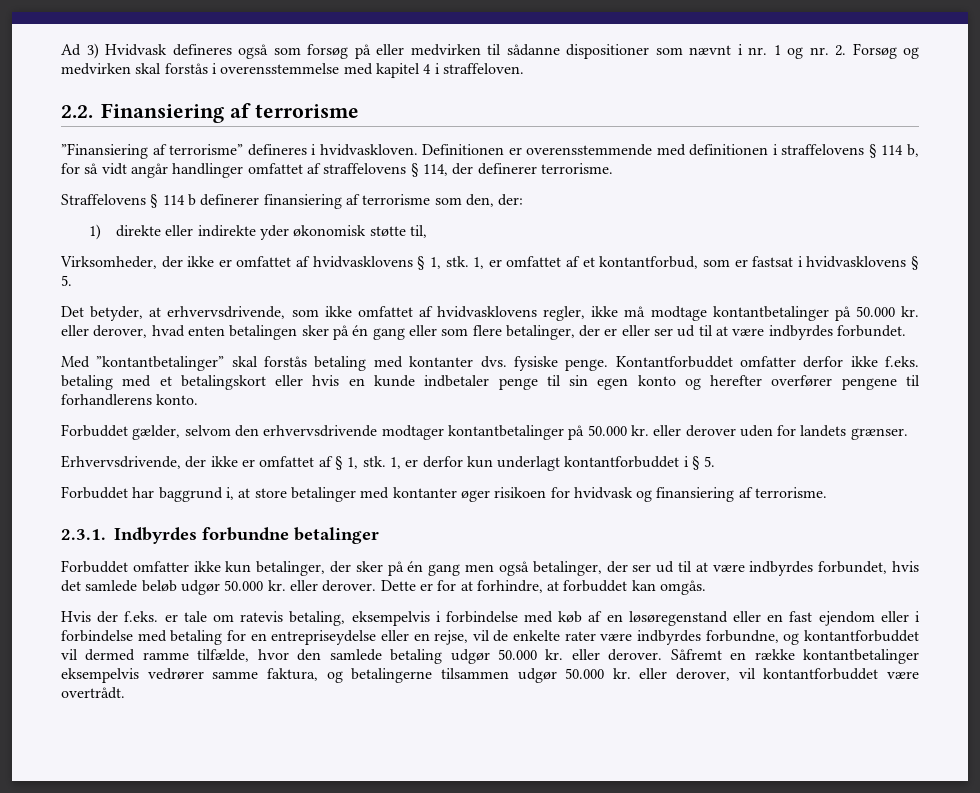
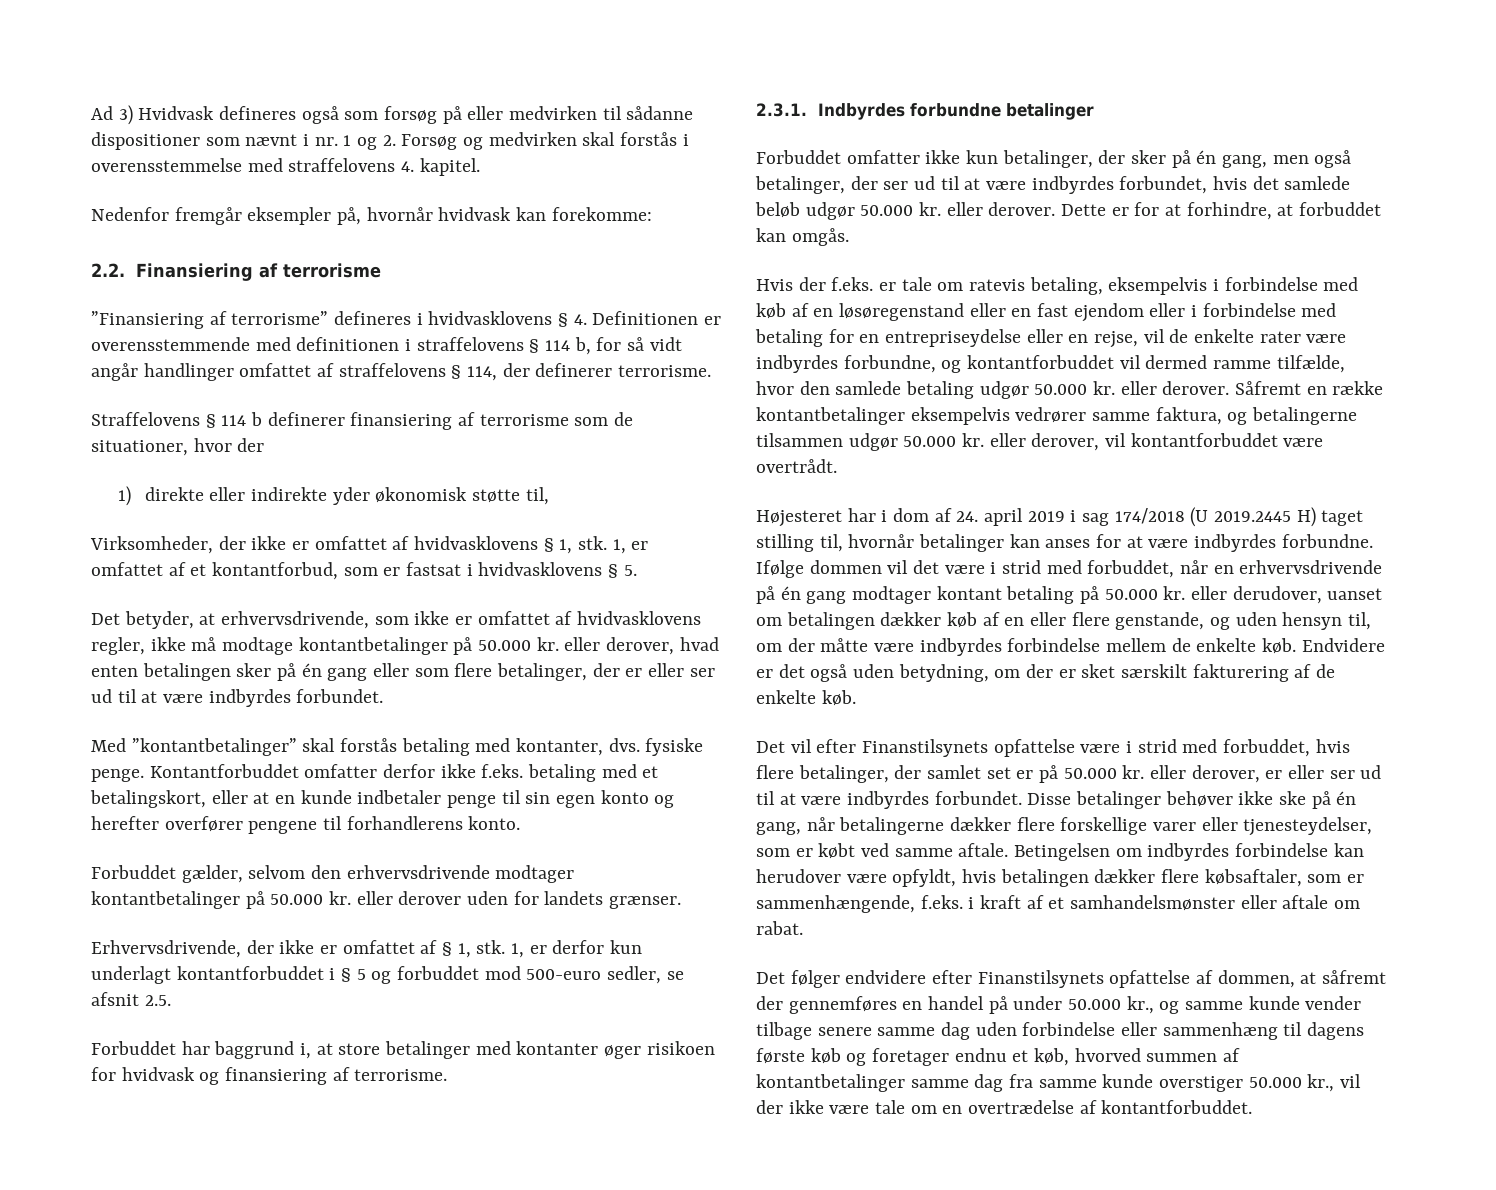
[809,47,829,55] nr. -> (378, 143) none
[375,63,524,78] kapitel 4 i straffeloven. -> [288,158,480,176] [91,207,652,225] straffelovens 4. kapitel. // Nedenfor fremgår eksempler på, hvornår hvidvask kan forekomme:
[319,144,418,156] hvidvaskloven. -> [428,311,587,327] hvidvasklovens § 4.
[465,194,524,207] den, der: -> [614,412,634,426] [91,438,265,456] de situationer, hvor der
(352, 311) none -> [455,616,473,625] er
[409,356,474,367] kontanter -> [516,738,604,756] kontanter,
[180,375,340,390] betalingskort eller hvis -> [90,790,270,808] betalingskort, eller at
[704,456,716,467] 5. -> [356,966,684,984] [91,992,171,1006] 5 og forbuddet mod 500-euro sedler, se afsnit 2.5.
[428,564,461,576] gang -> [1222,155,1268,168] gang,
(125, 693) none -> [756,507,1364,527] [756,534,1373,552] [756,560,1383,578] [756,586,1383,604] [756,612,1372,630] [756,638,1385,656] [756,664,1336,682] [756,690,856,706] [756,739,1350,757] [756,765,1382,783] [756,791,1357,809] [756,817,1373,836] [756,843,1364,861] [756,869,1365,887] [756,895,1361,913] [756,921,803,935] [756,970,1387,988] [756,996,1362,1014] [756,1022,1365,1040] [756,1048,1241,1066] [756,1074,1362,1092] [756,1100,1253,1114] // Højesteret har i dom af 24. april 2019 i sag 174/2018 (U 2019.2445 H) taget stilling til, hvornår betalinger kan anses for at være indbyrdes forbundne. Ifølge dommen vil det være i strid med forbuddet, når en erhvervsdrivende på én gang modtager kontant betaling på 50.000 kr. eller derudover, uanset om betalingen dækker køb af en eller flere genstande, og uden hensyn til, om der måtte være indbyrdes forbindelse mellem de enkelte køb. Endvidere er det også uden betydning, om der er sket særskilt fakturering af de enkelte køb. // Det vil efter Finanstilsynets opfattelse være i strid med forbuddet, hvis flere betalinger, der samlet set er på 50.000 kr. eller derover, er eller ser ud til at være indbyrdes forbundet. Disse betalinger behøver ikke ske på én gang, når betalingerne dækker flere forskellige varer eller tjenesteydelser, som er købt ved samme aftale. Betingelsen om indbyrdes forbindelse kan herudover være opfyldt, hvis betalingen dækker flere købsaftaler, som er sammenhængende, f.eks. i kraft af et samhandelsmønster eller aftale om rabat. // Det følger endvidere efter Finanstilsynets opfattelse af dommen, at såfremt der gennemføres en handel på under 50.000 kr., og samme kunde vender tilbage senere samme dag uden forbindelse eller sammenhæng til dagens første køb og foretager endnu et køb, hvorved summen af kontantbetalinger samme dag fra samme kunde overstiger 50.000 kr., vil der ikke være tale om en overtrædelse af kontantforbuddet.

